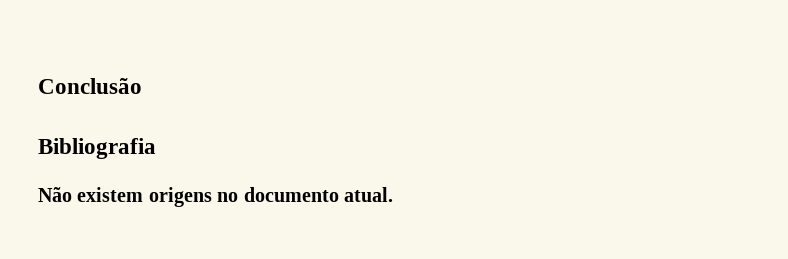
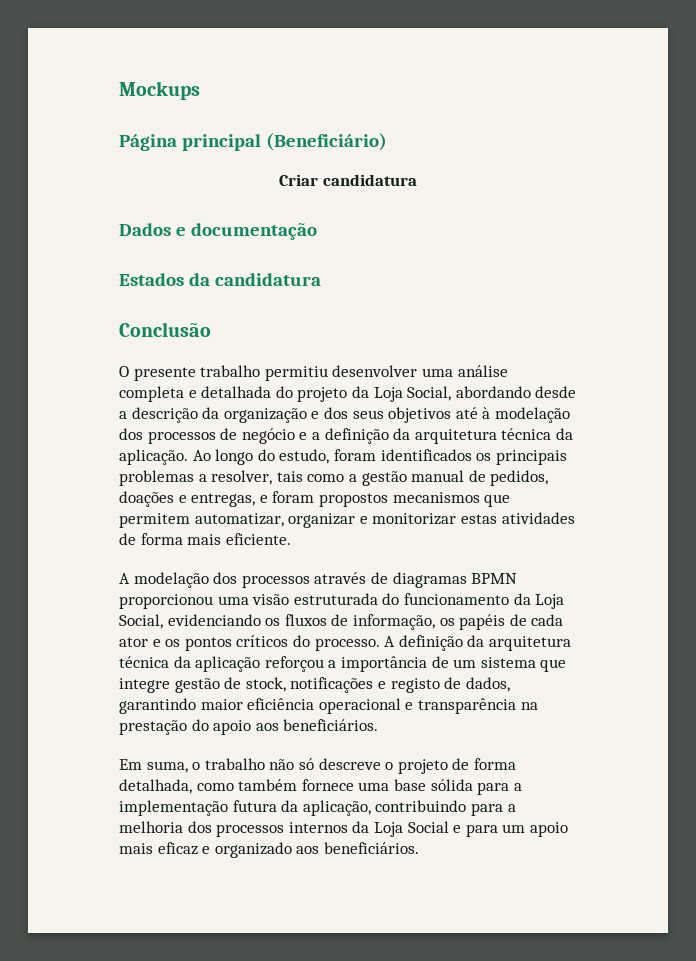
[38,78,142,94] [38,138,156,159] [38,187,393,207] Conclusão // Bibliografia // Não existem origens no documento atual. -> [119,81,200,100] [119,133,387,151] [279,174,417,186] [119,223,317,240] [119,273,321,286] [119,322,211,337] [119,365,508,381] [119,386,577,402] [119,407,570,423] [119,428,573,444] [119,449,567,465] [119,470,549,486] [119,491,511,507] [119,512,575,528] [119,533,291,545] [119,572,518,588] [119,593,565,609] [119,614,564,630] [119,635,571,651] [119,656,567,672] [119,677,510,693] [119,698,538,714] [119,719,379,735] [119,758,516,774] [119,779,522,795] [119,800,516,816] [119,821,568,837] [119,842,419,858] Mockups // Página principal (Beneficiário) // Criar candidatura // Dados e documentação // Estados da candidatura // Conclusão // O presente trabalho permitiu desenvolver uma análise completa e detalhada do projeto da Loja Social, abordando desde a descrição da organização e dos seus objetivos até à modelação dos processos de negócio e a definição da arquitetura técnica da aplicação. Ao longo do estudo, foram identificados os principais problemas a resolver, tais como a gestão manual de pedidos, doações e entregas, e foram propostos mecanismos que permitem automatizar, organizar e monitorizar estas atividades de forma mais eficiente. // A modelação dos processos através de diagramas BPMN proporcionou uma visão estruturada do funcionamento da Loja Social, evidenciando os fluxos de informação, os papéis de cada ator e os pontos críticos do processo. A definição da arquitetura técnica da aplicação reforçou a importância de um sistema que integre gestão de stock, notificações e registo de dados, garantindo maior eficiência operacional e transparência na prestação do apoio aos beneficiários. // Em suma, o trabalho não só descreve o projeto de forma detalhada, como também fornece uma base sólida para a implementação futura da aplicação, contribuindo para a melhoria dos processos internos da Loja Social e para um apoio mais eficaz e organizado aos beneficiários.

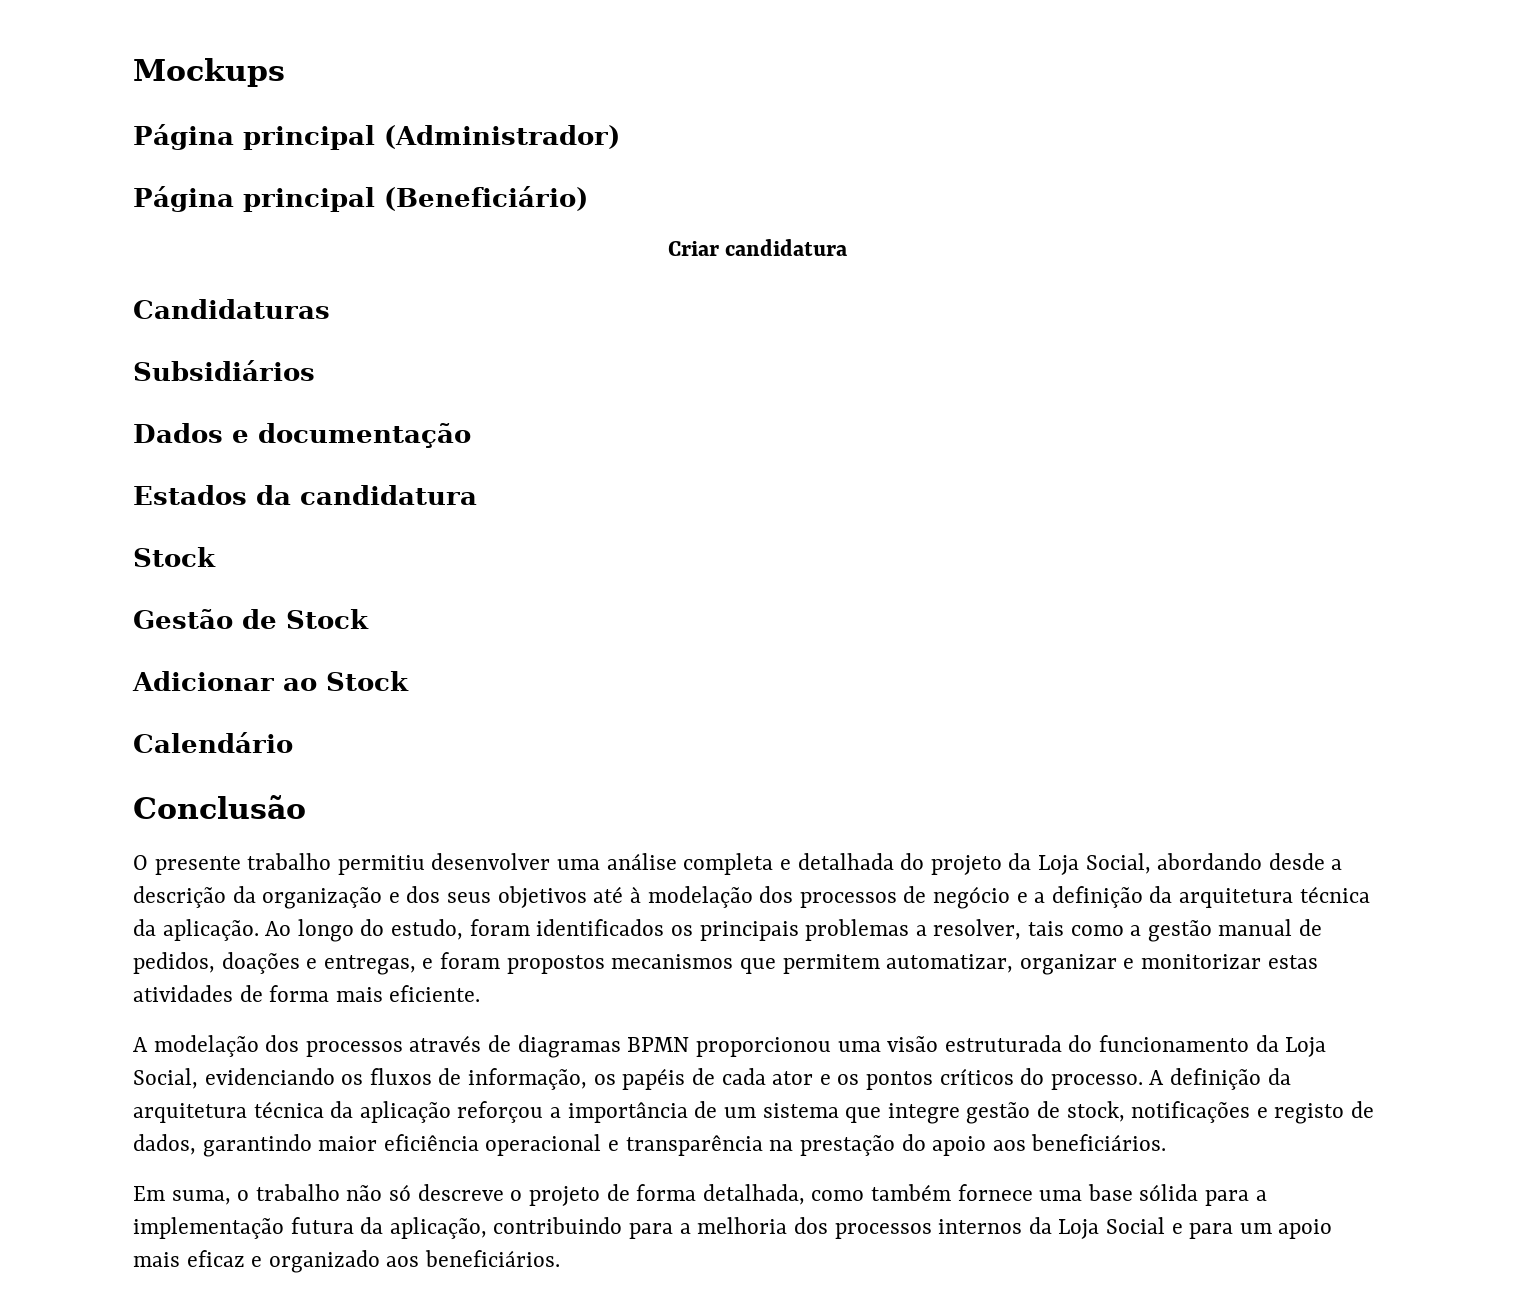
(200, 90) none -> [133,124,620,150] // Página principal (Administrador)
(417, 180) none -> [133,299,330,319] [133,360,315,381] // Candidaturas // Subsidiários
(321, 279) none -> [133,547,216,567] [133,609,369,629] [132,671,409,691] [133,732,293,753] // Stock // Gestão de Stock // Adicionar ao Stock // Calendário

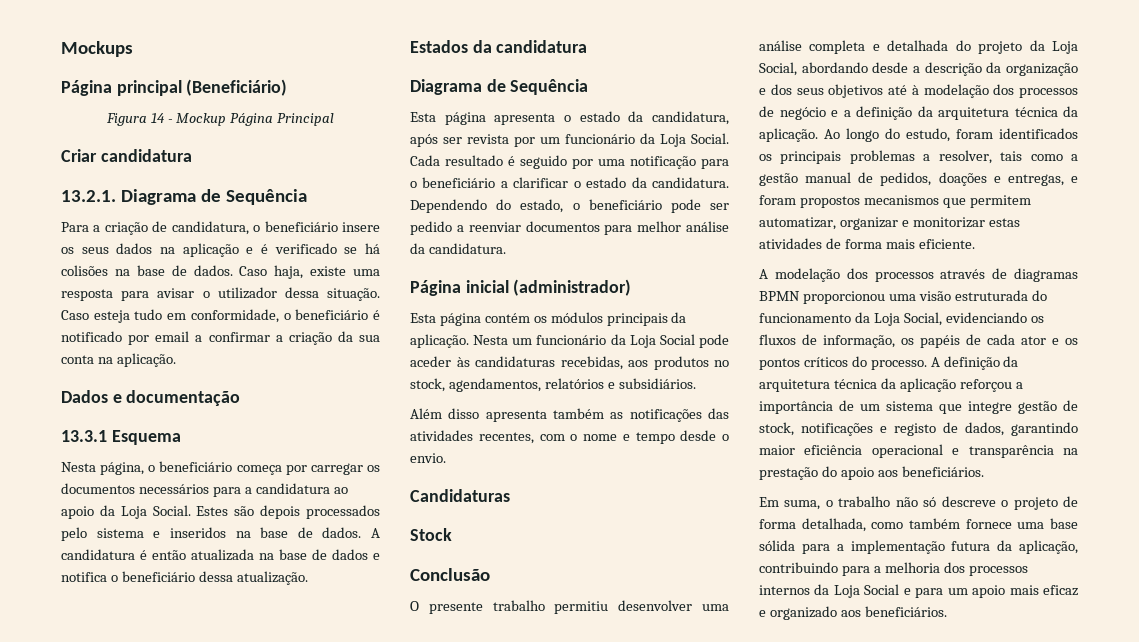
[133,124,620,150] // Página principal (Administrador) -> (133, 49) none
[667,239,849,256] [133,299,330,319] [133,360,315,381] [133,423,471,448] [133,485,477,505] [133,547,216,567] [133,609,369,629] [132,671,409,691] [133,732,293,753] Criar candidatura // Candidaturas // Subsidiários // Dados e documentação // Estados da candidatura // Stock // Gestão de Stock // Adicionar ao Stock // Calendário -> [105,113,335,126] [61,149,192,162] [61,189,308,205] [61,221,380,235] [61,243,380,257] [61,265,380,279] [61,287,380,301] [61,309,380,323] [61,331,380,345] [61,353,176,367] [61,390,241,406] [61,430,181,445] [61,461,381,475] [61,483,348,497] [61,505,380,519] [61,527,380,541] [61,549,380,561] [61,571,308,585] [410,40,588,53] [410,79,589,95] [410,111,729,125] [410,133,729,147] [410,155,729,169] [410,177,729,188] [410,199,729,213] [410,221,729,235] [410,243,506,254] [410,279,632,296] [410,312,687,326] [410,334,729,348] [410,356,729,370] [410,378,696,392] [410,408,729,422] [410,430,729,444] [410,453,446,463] [410,489,510,502] [410,528,452,541] Figura 14 - Mockup Página Principal // Criar candidatura // 13.2.1. Diagrama de Sequência // Para a criação de candidatura, o beneficiário insere os seus dados na aplicação e é verificado se há colisões na base de dados. Caso haja, existe uma resposta para avisar o utilizador dessa situação. Caso esteja tudo em conformidade, o beneficiário é notificado por email a confirmar a criação da sua conta na aplicação. // Dados e documentação // 13.3.1 Esquema // Nesta página, o beneficiário começa por carregar os documentos necessários para a candidatura ao apoio da Loja Social. Estes são depois processados pelo sistema e inseridos na base de dados. A candidatura é então atualizada na base de dados e notifica o beneficiário dessa atualização. // Estados da candidatura // Diagrama de Sequência // Esta página apresenta o estado da candidatura, após ser revista por um funcionário da Loja Social. Cada resultado é seguido por uma notificação para o beneficiário a clarificar o estado da candidatura. Dependendo do estado, o beneficiário pode ser pedido a reenviar documentos para melhor análise da candidatura. // Página inicial (administrador) // Esta página contém os módulos principais da aplicação. Nesta um funcionário da Loja Social pode aceder às candidaturas recebidas, aos produtos no stock, agendamentos, relatórios e subsidiários. // Além disso apresenta também as notificações das atividades recentes, com o nome e tempo desde o envio. // Candidaturas // Stock

